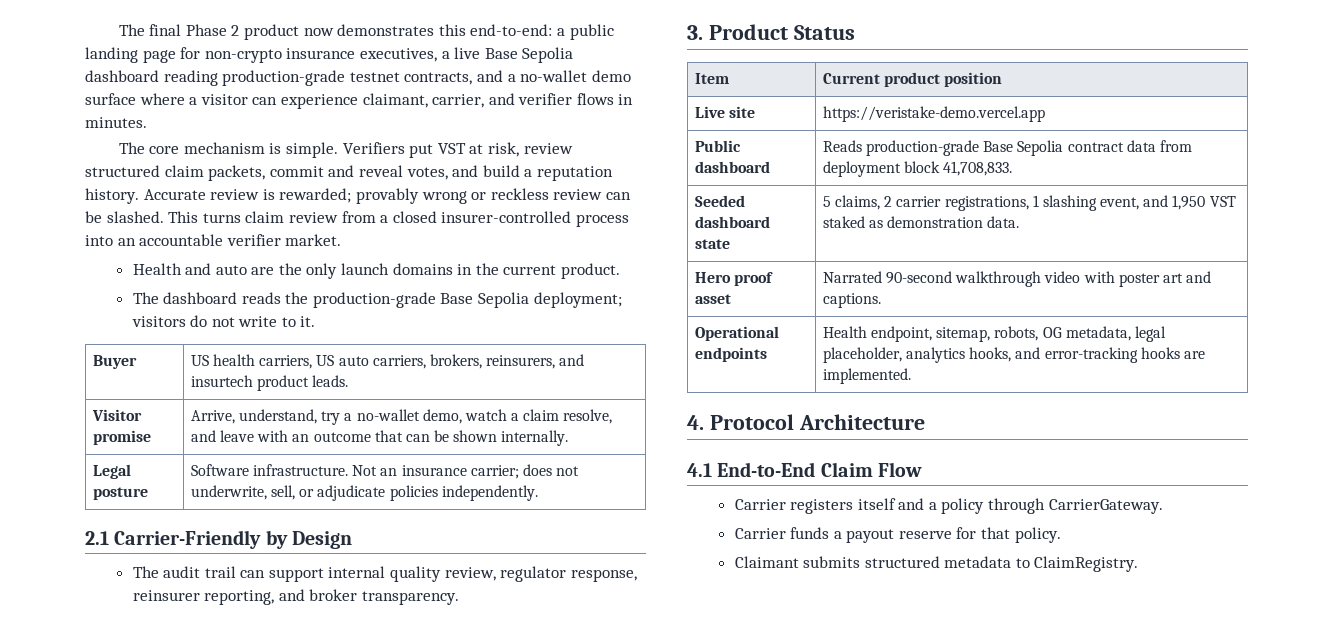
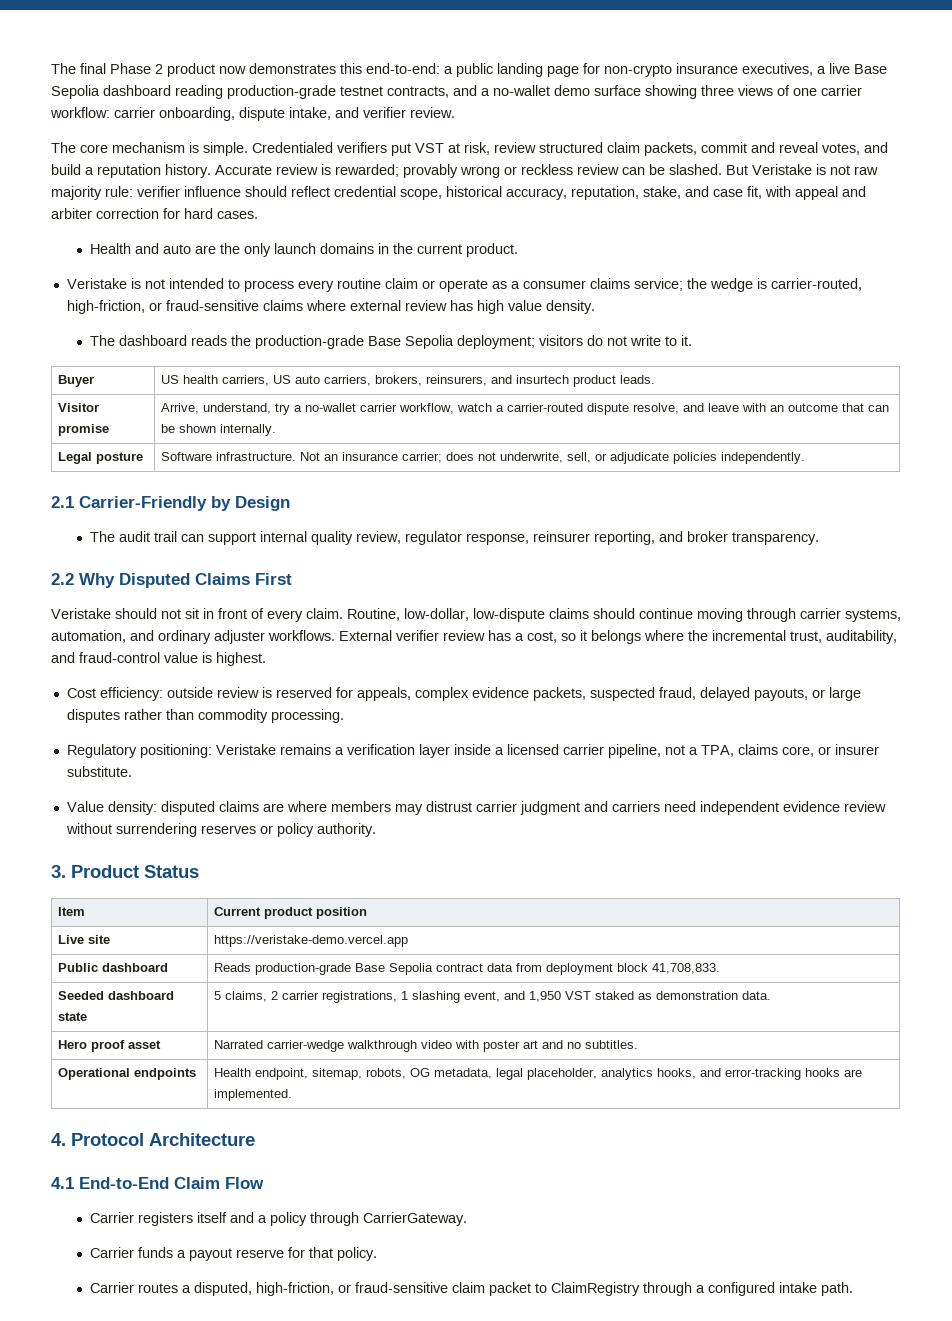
[139,93,634,109] [85,117,147,128] where a visitor can experience claimant, carrier, and verifier flows in minutes. -> [645,85,862,99] [50,107,455,121] showing three views of one carrier workflow: carrier onboarding, dispute intake, and verifier review.
[342,142,405,154] Verifiers -> [252,142,387,153] Credentialed verifiers
[168,211,629,227] [85,234,342,246] This turns claim review from a closed insurer-controlled process into an accountable verifier market. -> [726,164,878,175] [51,186,866,200] [51,208,258,219] But Veristake is not raw majority rule: verifier influence should reflect credential scope, historical accuracy, reputation, stake, and case fit, with appeal and arbiter correction for hard cases.
(621, 271) none -> [66,278,862,292] [66,300,595,314] // Veristake is not intended to process every routine claim or operate as a consumer claims service; the wedge is carrier-routed, high-friction, or fraud-sensitive claims where external review has high value density.
[422,409,560,424] demo, watch a claim -> [360,403,630,415] carrier workflow, watch a carrier-routed dispute
(459, 598) none -> [51,573,292,588] [51,608,901,622] [51,630,897,644] [51,652,266,666] [66,687,861,701] [66,709,344,723] [66,744,879,758] [66,766,132,777] [66,801,886,815] [65,823,376,837] // 2.2 Why Disputed Claims First // Veristake should not sit in front of every claim. Routine, low-dollar, low-dispute claims should continue moving through carrier systems, automation, and ordinary adjuster workflows. External verifier review has a cost, so it belongs where the incremental trust, auditability, and fraud-control value is highest. // Cost efficiency: outside review is reserved for appeals, complex evidence packets, suspected fraud, delayed payouts, or large disputes rather than commodity processing. // Regulatory positioning: Veristake remains a verification layer inside a licensed carrier pipeline, not a TPA, claims core, or insurer substitute. // Value density: disputed claims are where members may distrust carrier judgment and carriers need independent evidence review without surrendering reserves or policy authority.
[885,271,952,284] 90-second -> [267,1040,345,1052] carrier-wedge
[822,293,881,308] captions. -> [567,1040,639,1049] no subtitles.
[734,556,1139,572] Claimant submits structured metadata to ClaimRegistry. -> [89,1282,853,1296] Carrier routes a disputed, high-friction, or fraud-sensitive claim packet to ClaimRegistry through a configured intake path.

